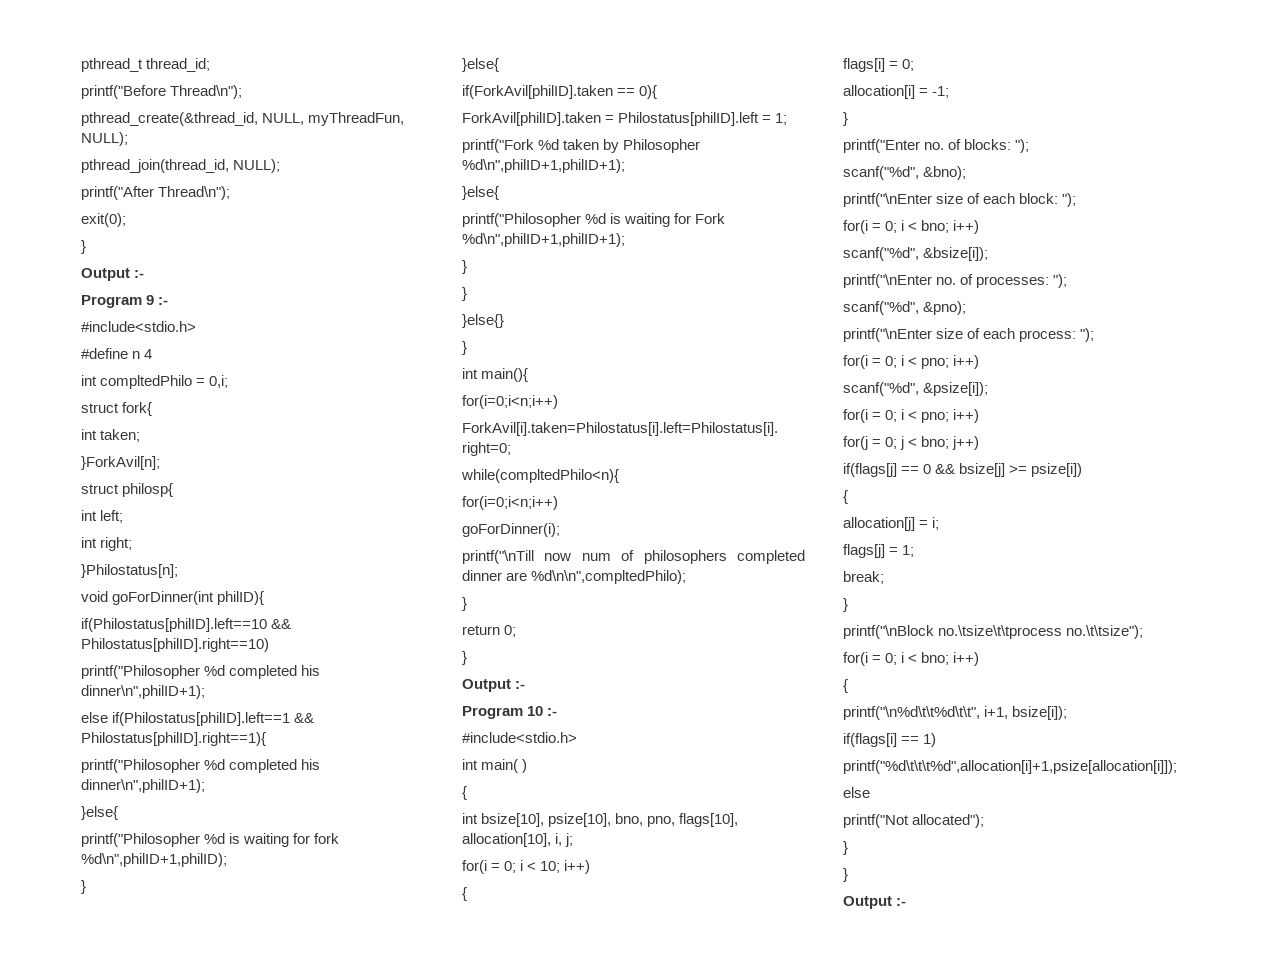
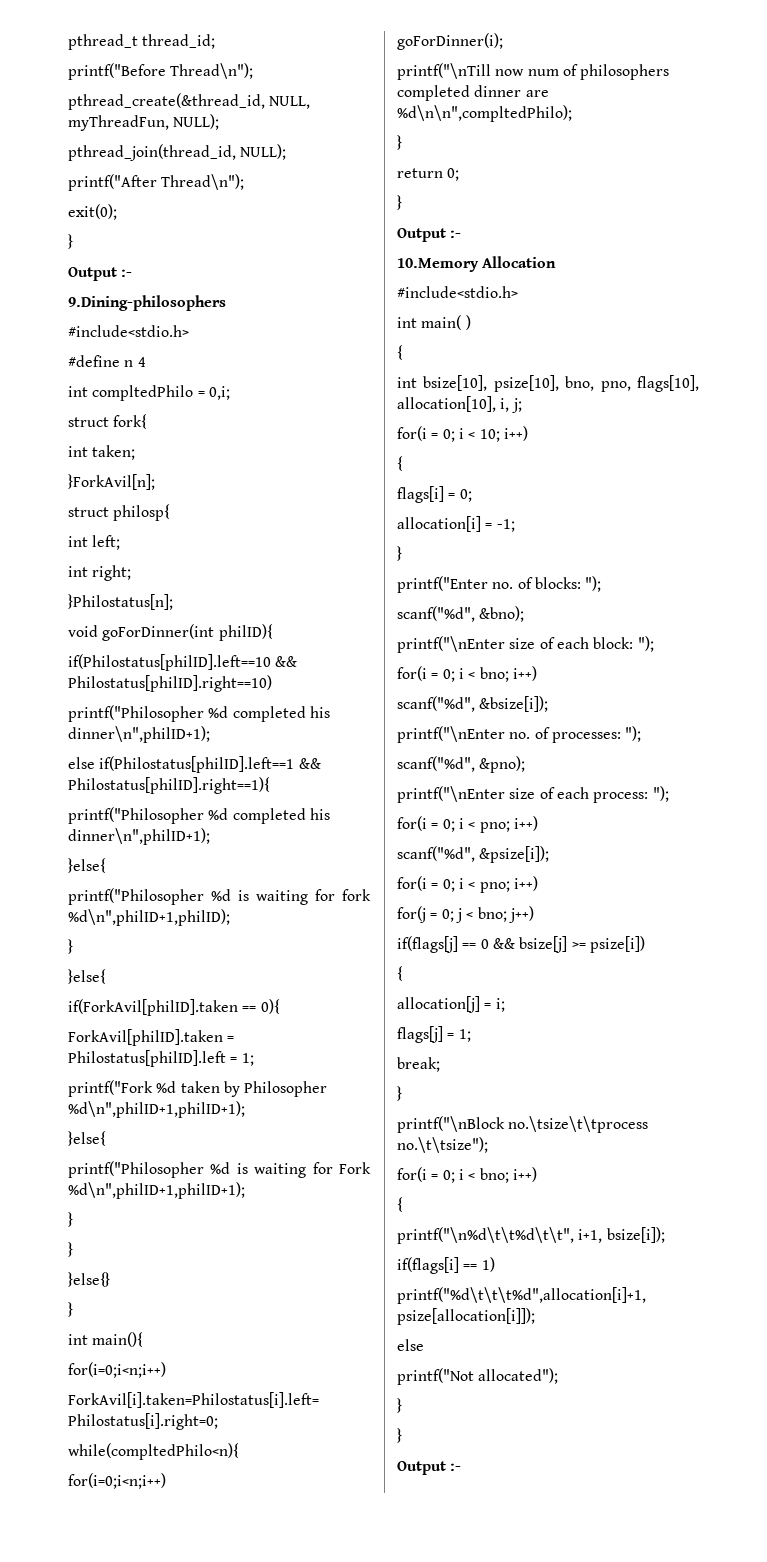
[81,295,169,308] Program 9 :- -> [68,295,226,311] 9.Dining-philosophers
[462,706,558,719] Program 10 :- -> [397,256,557,272] 10.Memory Allocation

